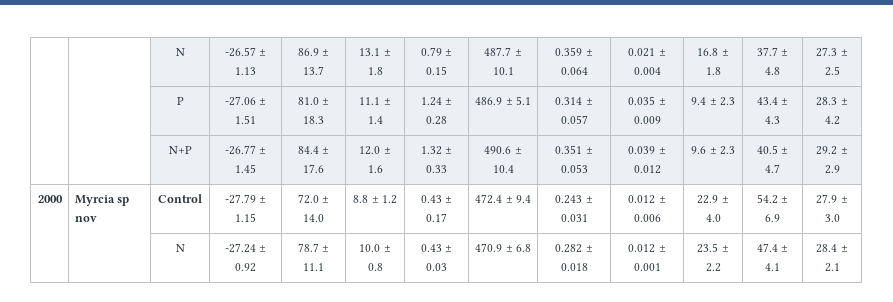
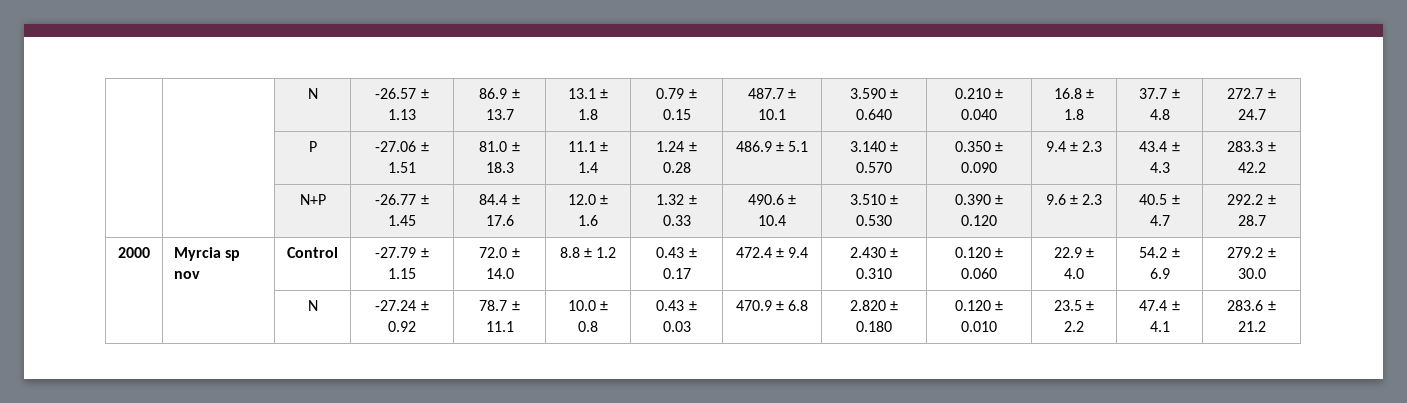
[555,47,593,56] [560,67,588,75] [628,48,666,57] [633,67,661,75] 0.359 ± 0.064 | 0.021 ± 0.004 -> [849,88,899,99] [856,109,892,120] [954,88,1004,99] [961,109,997,120] 3.590 ± 0.640 | 0.210 ± 0.040
[816,47,848,57] [824,66,840,76] 27.3 ± 2.5 -> [1227,88,1276,99] [1237,109,1266,120] 272.7 ± 24.7
[555,97,593,105] [560,115,588,124] [628,96,666,105] [633,116,661,124] 0.314 ± 0.057 | 0.035 ± 0.009 -> [849,141,899,152] [856,162,892,173] [954,141,1004,152] [961,162,997,173] 3.140 ± 0.570 | 0.350 ± 0.090
[816,97,848,106] [824,116,840,125] 28.3 ± 4.2 -> [1227,141,1276,152] [1237,162,1266,173] 283.3 ± 42.2
[555,145,593,154] [560,164,588,173] [628,146,666,154] [633,165,661,174] 0.351 ± 0.053 | 0.039 ± 0.012 -> [849,194,899,205] [856,215,892,226] [954,194,1004,205] [961,215,997,226] 3.510 ± 0.530 | 0.390 ± 0.120
[816,146,848,155] [824,165,840,174] 29.2 ± 2.9 -> [1227,194,1276,205] [1237,215,1266,226] 292.2 ± 28.7
[555,195,593,204] [560,214,588,222] [628,195,666,204] [633,214,661,222] 0.243 ± 0.031 | 0.012 ± 0.006 -> [849,247,899,258] [856,268,892,279] [954,247,1004,258] [961,268,997,279] 2.430 ± 0.310 | 0.120 ± 0.060
[816,194,848,204] [824,214,840,222] 27.9 ± 3.0 -> [1227,247,1276,258] [1237,268,1266,279] 279.2 ± 30.0
[555,244,593,253] [560,263,588,271] [628,244,666,253] [633,263,661,271] 0.282 ± 0.018 | 0.012 ± 0.001 -> [849,300,899,311] [856,321,892,332] [954,300,1004,311] [961,321,997,332] 2.820 ± 0.180 | 0.120 ± 0.010
[816,244,848,253] [824,263,840,272] 28.4 ± 2.1 -> [1227,300,1276,311] [1237,321,1266,332] 283.6 ± 21.2

